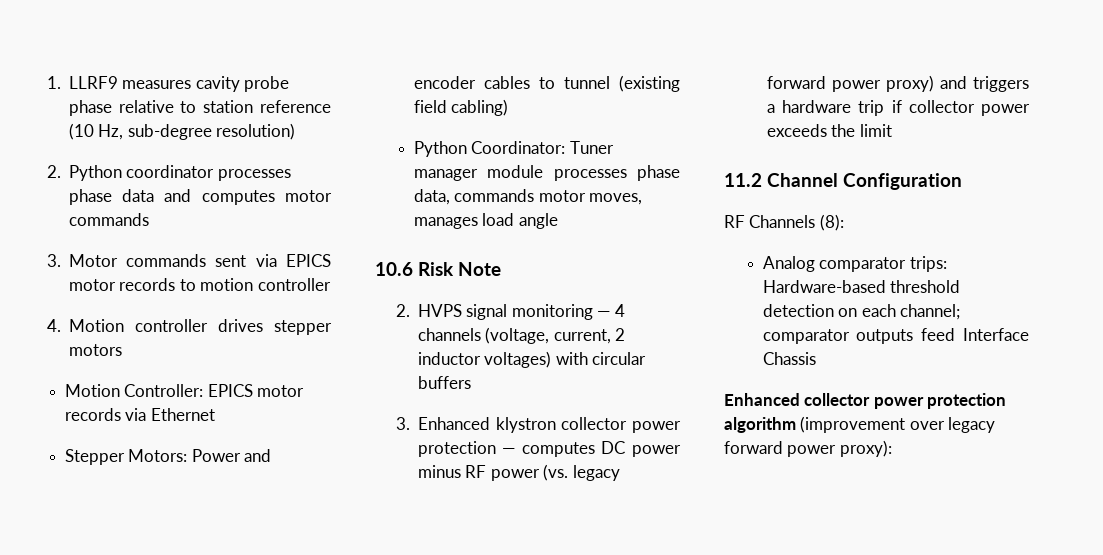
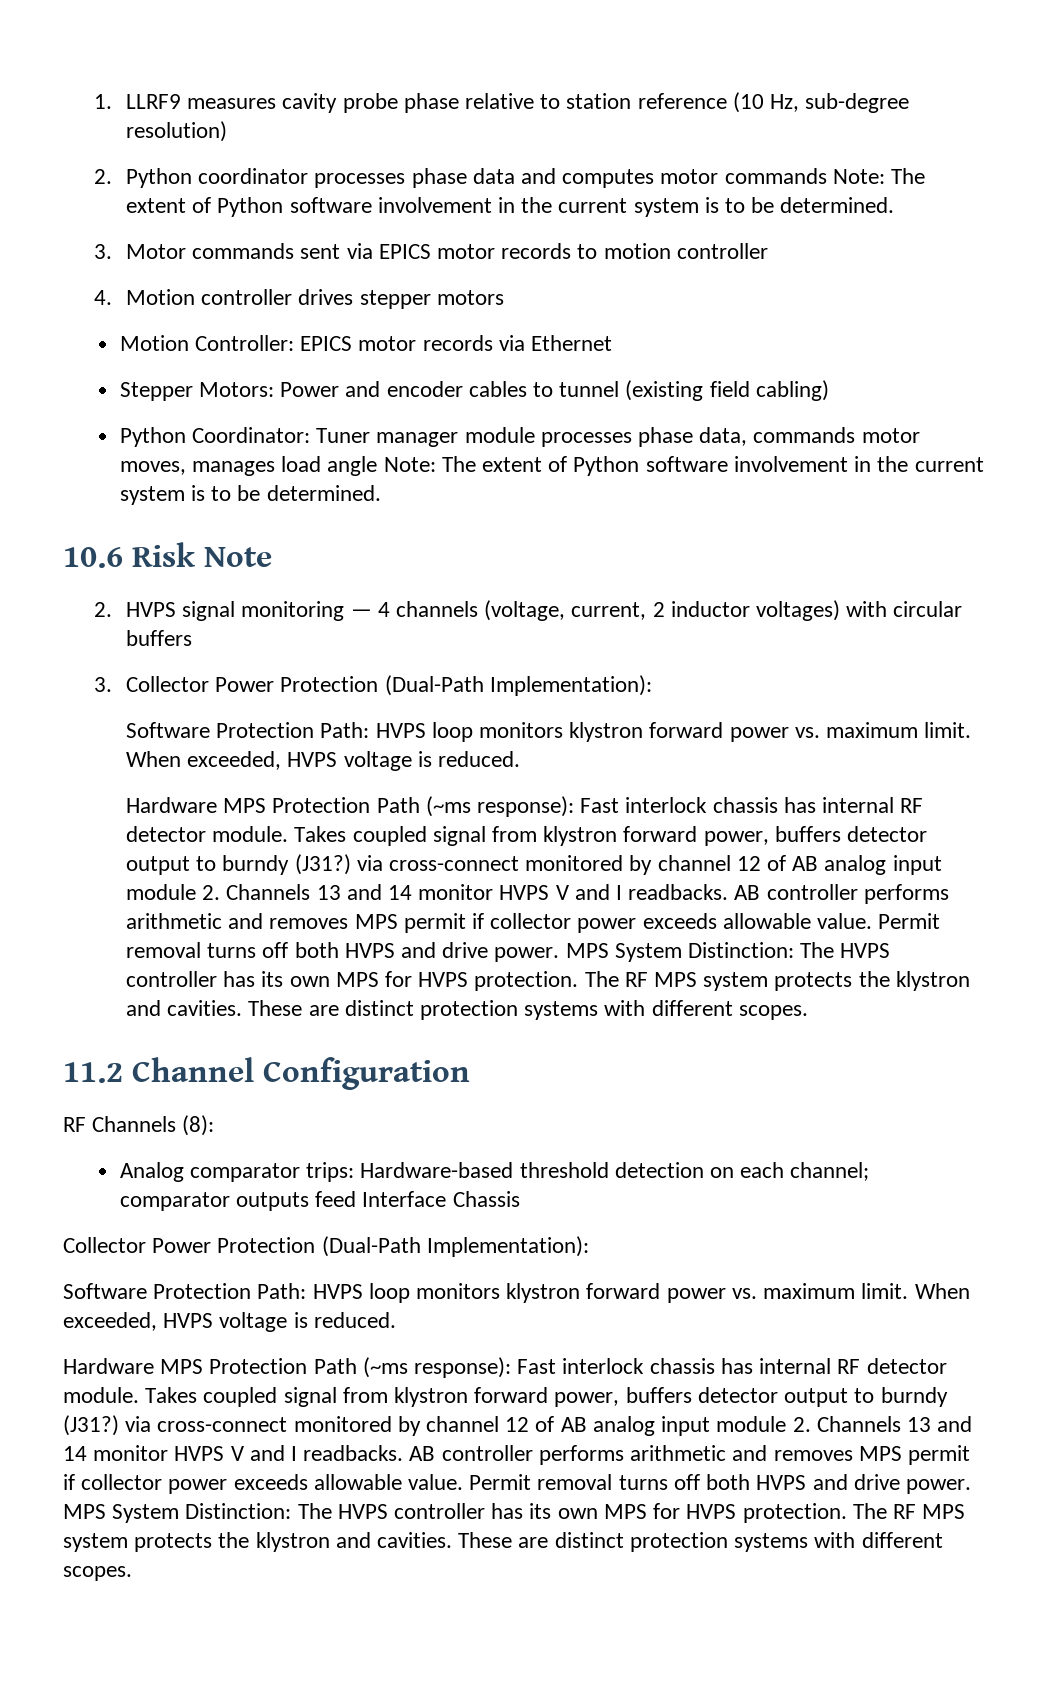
(149, 219) none -> [832,168,926,184] [125,197,895,217] Note: The extent of Python software involvement in the current system is to be determined.
(558, 221) none -> [383,456,984,476] [119,485,381,505] Note: The extent of Python software involvement in the current system is to be determined.
[417,417,681,433] [417,441,681,457] [417,464,620,481] [766,75,1029,92] [766,100,1030,116] [766,124,892,137] Enhanced klystron collector power protection — computes DC power minus RF power (vs. legacy forward power proxy) and triggers a hardware trip if collector power exceeds the limit -> [125,675,652,696] [125,722,972,742] [125,751,520,771] [125,796,924,817] [125,826,928,846] [125,854,942,875] [125,884,949,904] [125,913,941,933] [125,942,891,962] [125,971,970,991] [125,1000,808,1020] Collector Power Protection (Dual-Path Implementation): // Software Protection Path: HVPS loop monitors klystron forward power vs. maximum limit. When exceeded, HVPS voltage is reduced. // Hardware MPS Protection Path (~ms response): Fast interlock chassis has internal RF detector module. Takes coupled signal from klystron forward power, buffers detector output to burndy (J31?) via cross-connect monitored by channel 12 of AB analog input module 2. Channels 13 and 14 monitor HVPS V and I readbacks. AB controller performs arithmetic and removes MPS permit if collector power exceeds allowable value. Permit removal turns off both HVPS and drive power. MPS System Distinction: The HVPS controller has its own MPS for HVPS protection. The RF MPS system protects the klystron and cavities. These are distinct protection systems with different scopes.
[724,393,1007,409] [724,416,996,433] [724,440,892,457] Enhanced collector power protection algorithm (improvement over legacy forward power proxy): -> [63,1236,589,1257] [63,1283,970,1303] [63,1312,396,1332] [63,1357,947,1378] [63,1387,948,1407] [63,1415,973,1436] [63,1445,970,1465] [63,1474,971,1494] [63,1503,966,1523] [63,1532,943,1552] [63,1566,132,1581] Collector Power Protection (Dual-Path Implementation): // Software Protection Path: HVPS loop monitors klystron forward power vs. maximum limit. When exceeded, HVPS voltage is reduced. // Hardware MPS Protection Path (~ms response): Fast interlock chassis has internal RF detector module. Takes coupled signal from klystron forward power, buffers detector output to burndy (J31?) via cross-connect monitored by channel 12 of AB analog input module 2. Channels 13 and 14 monitor HVPS V and I readbacks. AB controller performs arithmetic and removes MPS permit if collector power exceeds allowable value. Permit removal turns off both HVPS and drive power. MPS System Distinction: The HVPS controller has its own MPS for HVPS protection. The RF MPS system protects the klystron and cavities. These are distinct protection systems with different scopes.

